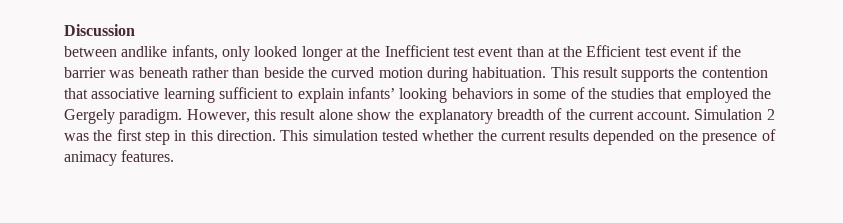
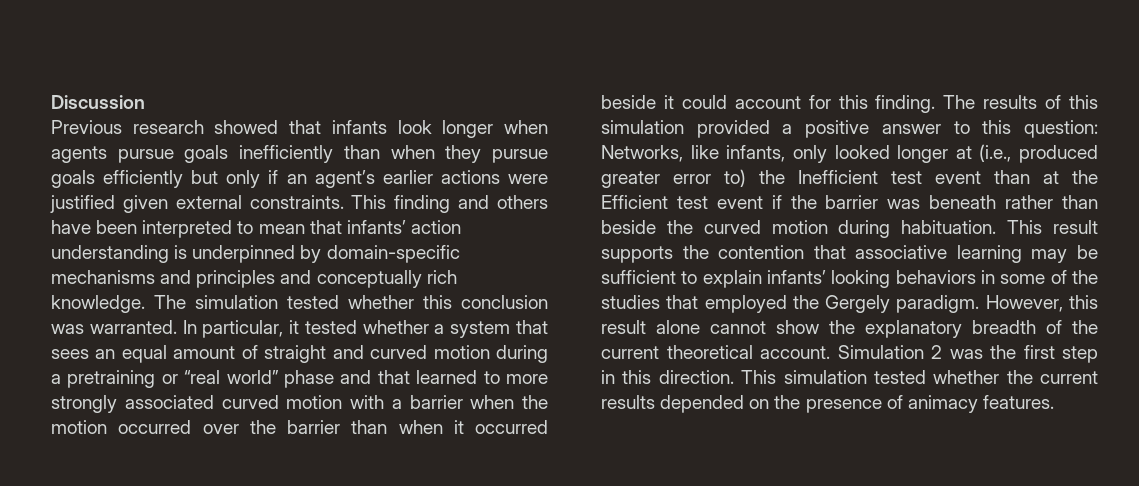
[64,46,168,57] between andlike -> [51,120,548,138] [51,145,548,163] [51,170,548,188] [50,195,548,213] [51,220,461,238] [51,245,460,263] [51,270,457,288] [51,295,548,313] [51,320,548,338] [51,345,548,363] [51,370,548,388] [51,395,548,413] [51,420,548,434] [601,95,1098,113] [601,120,1098,138] [601,145,719,162] Previous research showed that infants look longer when agents pursue goals inefficiently than when they pursue goals efficiently but only if an agent’s earlier actions were justified given external constraints. This finding and others have been interpreted to mean that infants’ action understanding is underpinned by domain-specific mechanisms and principles and conceptually rich knowledge. The simulation tested whether this conclusion was warranted. In particular, it tested whether a system that sees an equal amount of straight and curved motion during a pretraining or “real world” phase and that learned to more strongly associated curved motion with a barrier when the motion occurred over the barrier than when it occurred beside it could account for this finding. The results of this simulation provided a positive answer to this question: Networks, like
(358, 52) none -> [979,144,1098,163] [601,169,746,188] (i.e., produced greater error to)
(215, 95) none -> [1031,245,1098,263] may be
(353, 114) none -> [710,321,766,334] cannot
(634, 115) none -> [666,345,753,359] theoretical

